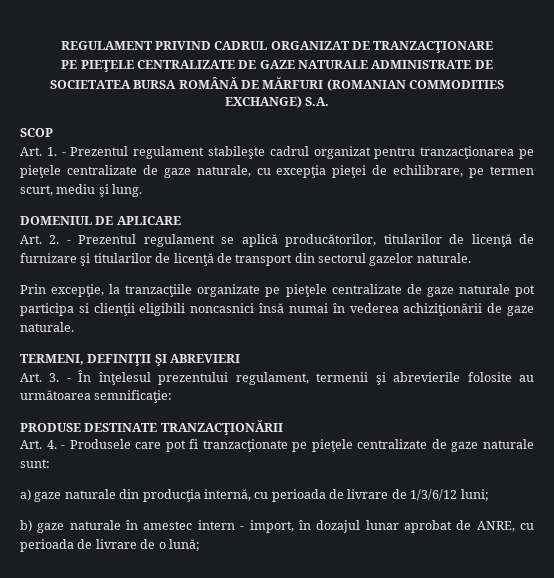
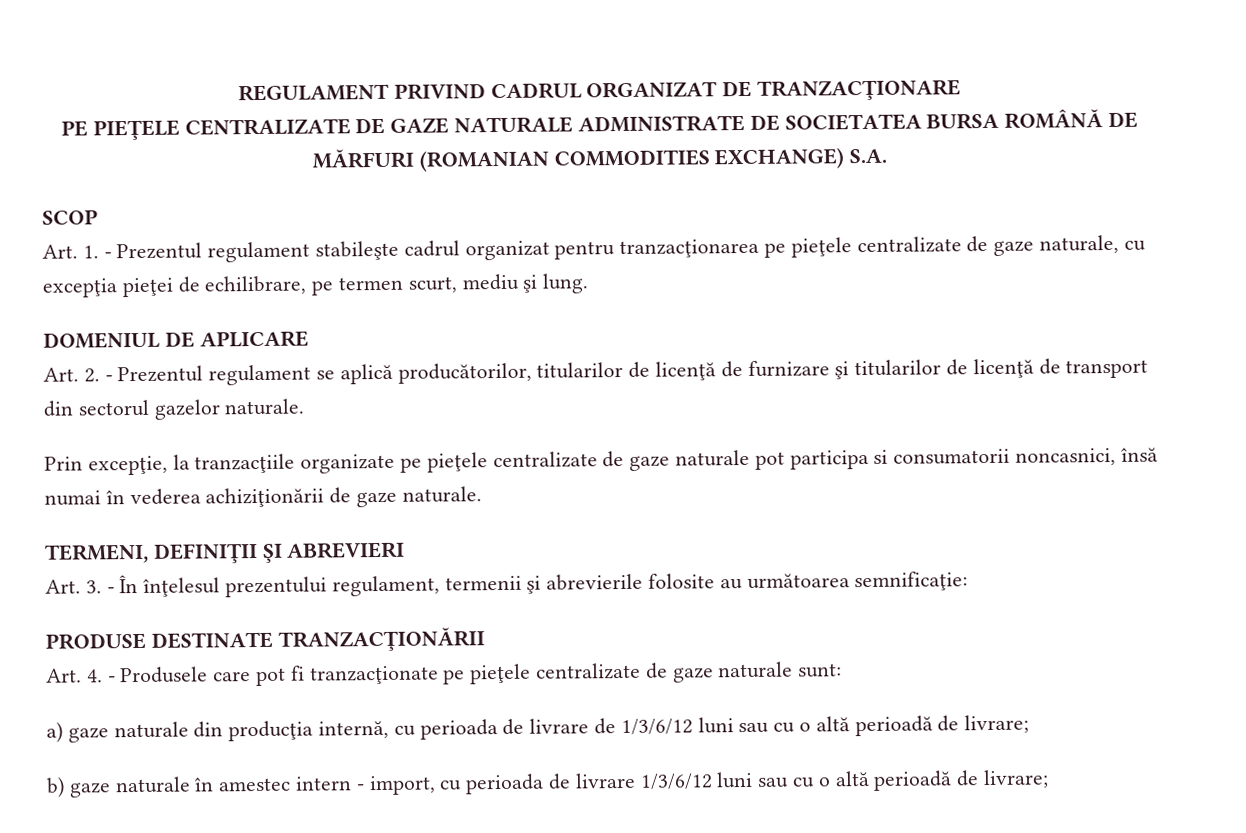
[93,303,255,316] clienţii eligibili noncasnici -> [893,447,1117,466] consumatorii noncasnici,
[460,489,489,501] luni; -> [697,714,1030,737] luni sau cu o altă perioadă de livrare;
[298,520,534,533] [20,539,200,552] în dozajul lunar aprobat de ANRE, cu perioada de livrare de o lună; -> [439,769,1050,795] cu perioada de livrare 1/3/6/12 luni sau cu o altă perioadă de livrare;

